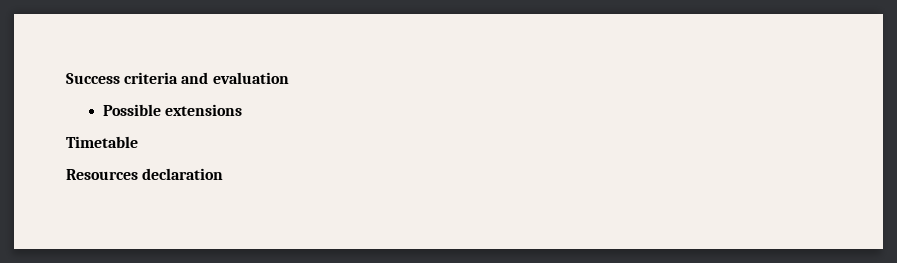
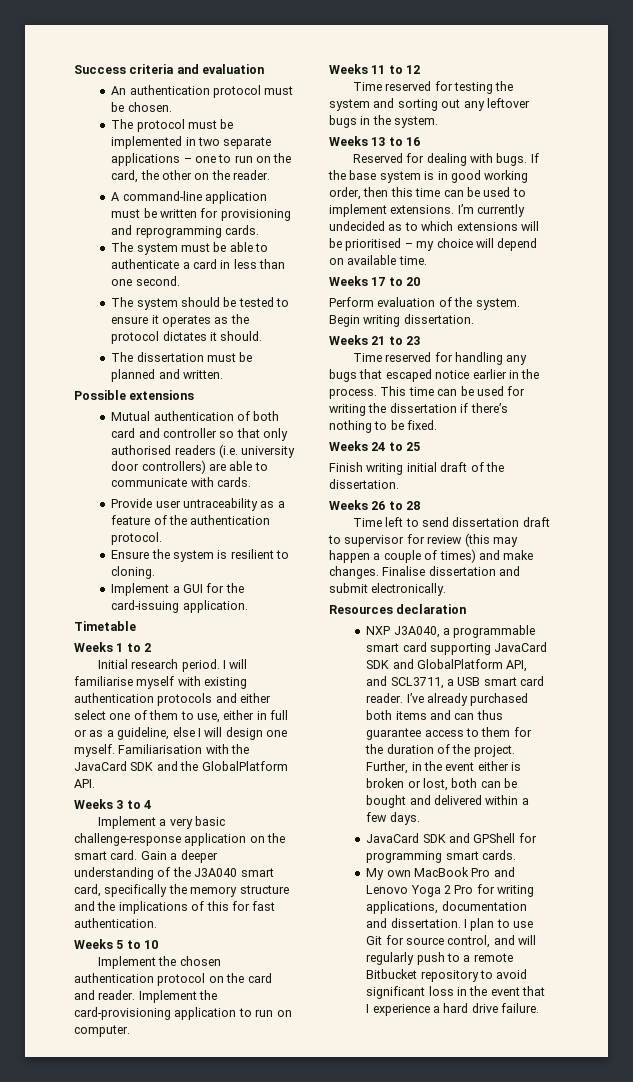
[103,104,243,116] [66,136,138,148] [66,168,224,180] Possible extensions // Timetable // Resources declaration -> [111,85,294,98] [111,102,172,112] [111,119,234,132] [111,136,272,149] [111,153,292,166] [111,170,271,183] [111,191,267,204] [111,208,291,221] [111,225,259,238] [111,242,269,255] [111,259,286,269] [111,276,180,286] [111,297,290,310] [111,314,249,327] [111,331,263,344] [111,352,253,362] [111,369,223,382] [74,390,195,400] [111,411,280,421] [111,428,289,441] [111,444,296,458] [111,460,268,474] [111,477,251,487] [111,498,285,511] [111,515,271,525] [111,532,163,545] [111,549,290,562] [111,566,156,579] [111,583,244,596] [111,600,248,613] [74,621,136,631] [74,642,152,652] [97,659,248,672] [74,676,248,689] [74,693,272,706] [74,710,288,723] [74,727,287,740] [74,744,250,757] [74,761,288,771] [74,779,95,788] [74,799,152,809] [97,816,226,829] [74,833,286,846] [74,850,218,863] [74,867,274,880] [74,884,289,897] [74,901,276,914] [74,918,157,928] [74,939,159,949] [97,956,221,969] [74,973,272,986] [74,990,218,1003] [74,1007,292,1020] [74,1025,130,1037] [329,64,421,74] [352,81,514,94] [329,98,530,111] [329,115,439,128] [329,136,421,146] [352,153,539,166] [328,170,529,183] [329,187,526,200] [329,204,526,217] [329,221,539,231] [329,238,538,251] [329,255,427,265] [329,276,421,286] [329,297,520,310] [329,314,474,327] [329,335,421,345] [352,352,528,365] [329,369,540,382] [329,386,526,399] [329,403,508,416] [329,420,438,433] [329,441,421,451] [329,462,504,475] [329,479,399,489] [329,500,421,510] [352,517,550,527] [328,533,518,547] [329,549,534,563] [329,566,521,579] [329,583,447,596] [329,604,467,614] [366,625,536,638] [366,642,548,655] [366,659,528,672] [366,676,545,689] [366,693,529,706] [366,710,503,720] [366,727,532,740] [365,744,515,757] [366,761,522,774] [366,778,518,791] [366,795,529,808] [366,812,420,825] [366,833,537,843] [366,850,516,863] [366,867,515,880] [366,884,535,897] [366,901,527,914] [366,918,534,931] [366,935,537,948] [366,952,513,965] [366,969,528,982] [366,986,546,999] [366,1003,540,1016] An authentication protocol must be chosen. // The protocol must be implemented in two separate applications – one to run on the card, the other on the reader. // A command-line application must be written for provisioning and reprogramming cards. // The system must be able to authenticate a card in less than one second. // The system should be tested to ensure it operates as the protocol dictates it should. // The dissertation must be planned and written. // Possible extensions // Mutual authentication of both card and controller so that only authorised readers (i.e. university door controllers) are able to communicate with cards. // Provide user untraceability as a feature of the authentication protocol. // Ensure the system is resilient to cloning. // Implement a GUI for the card-issuing application. // Timetable // Weeks 1 to 2 // Initial research period. I will familiarise myself with existing authentication protocols and either select one of them to use, either in full or as a guideline, else I will design one myself. Familiarisation with the JavaCard SDK and the GlobalPlatform API. // Weeks 3 to 4 // Implement a very basic challenge-response application on the smart card. Gain a deeper understanding of the J3A040 smart card, specifically the memory structure and the implications of this for fast authentication. // Weeks 5 to 10 // Implement the chosen authentication protocol on the card and reader. Implement the card-provisioning application to run on computer. // Weeks 11 to 12 // Time reserved for testing the system and sorting out any leftover bugs in the system. // Weeks 13 to 16 // Reserved for dealing with bugs. If the base system is in good working order, then this time can be used to implement extensions. I’m currently undecided as to which extensions will be prioritised – my choice will depend on available time. // Weeks 17 to 20 // Perform evaluation of the system. Begin writing dissertation. // Weeks 21 to 23 // Time reserved for handling any bugs that escaped notice earlier in the process. This time can be used for writing the dissertation if there’s nothing to be fixed. // Weeks 24 to 25 // Finish writing initial draft of the dissertation. // Weeks 26 to 28 // Time left to send dissertation draft to supervisor for review (this may happen a couple of times) and make changes. Finalise dissertation and submit electronically. // Resources declaration // NXP J3A040, a programmable smart card supporting JavaCard SDK and GlobalPlatform API, and SCL3711, a USB smart card reader. I’ve already purchased both items and can thus guarantee access to them for the duration of the project. Further, in the event either is broken or lost, both can be bought and delivered within a few days. // JavaCard SDK and GPShell for programming smart cards. // My own MacBook Pro and Lenovo Yoga 2 Pro for writing applications, documentation and dissertation. I plan to use Git for source control, and will regularly push to a remote Bitbucket repository to avoid significant loss in the event that I experience a hard drive failure.

